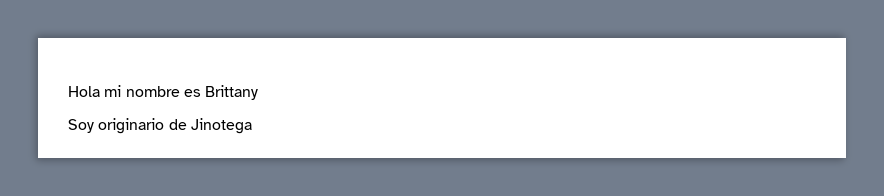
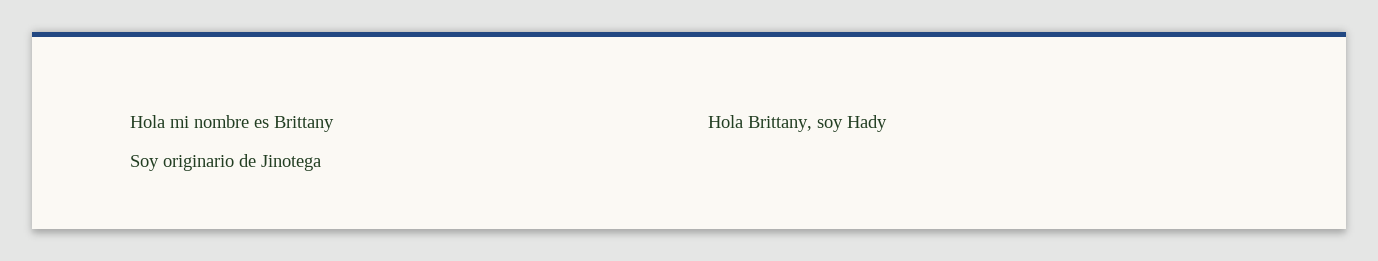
(252, 126) none -> [708,115,887,132] // Hola Brittany, soy Hady

